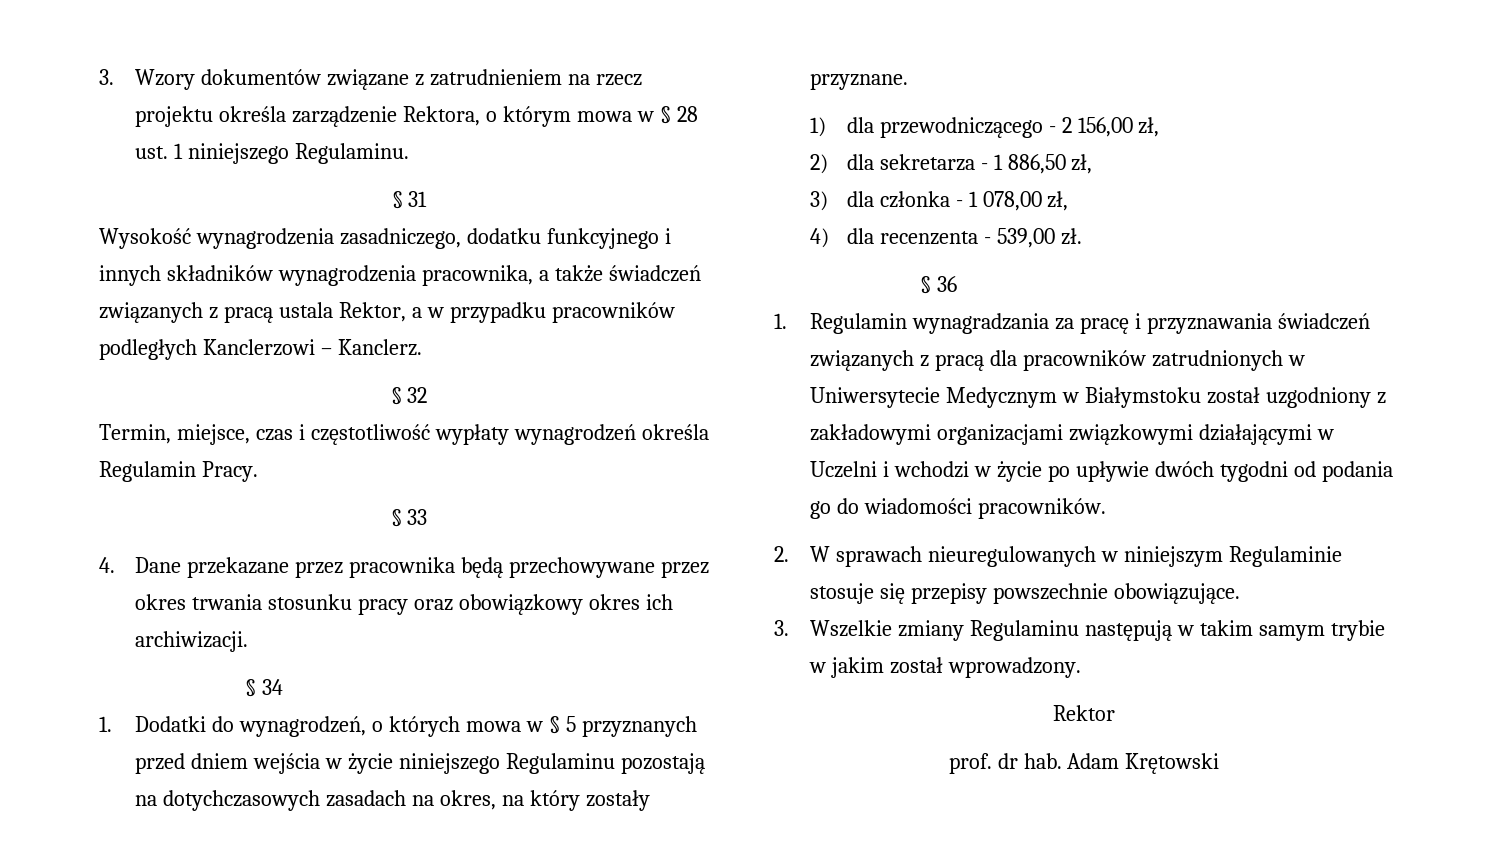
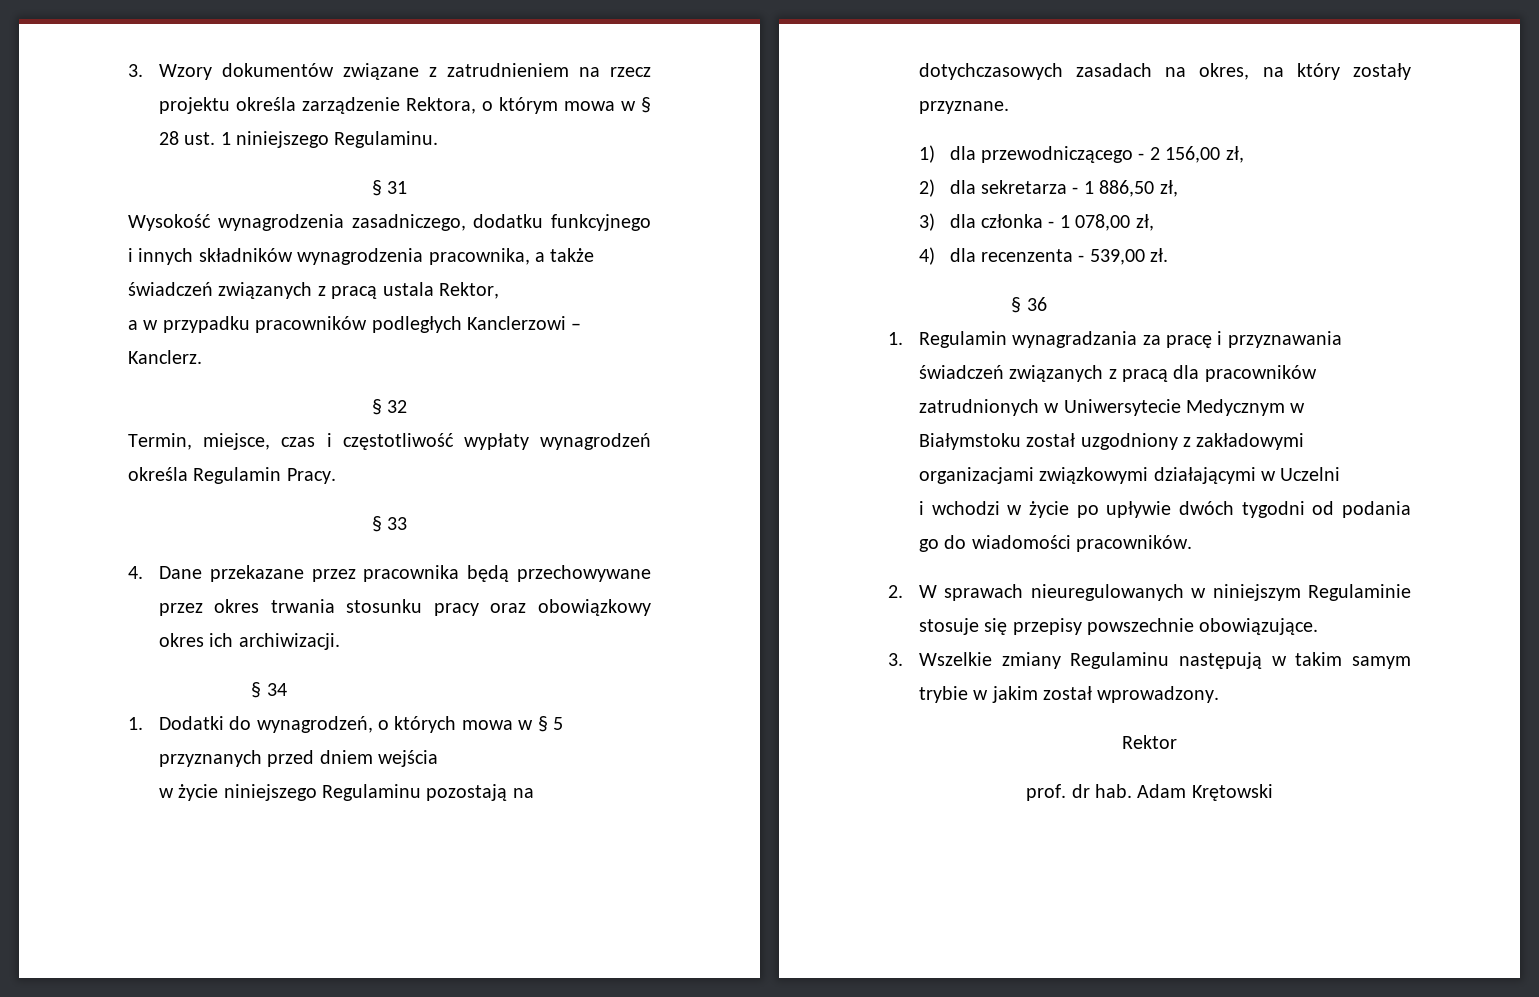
(406, 312) none -> (499, 290) //
(321, 763) none -> (439, 758) //
(878, 469) none -> (1341, 474) //

